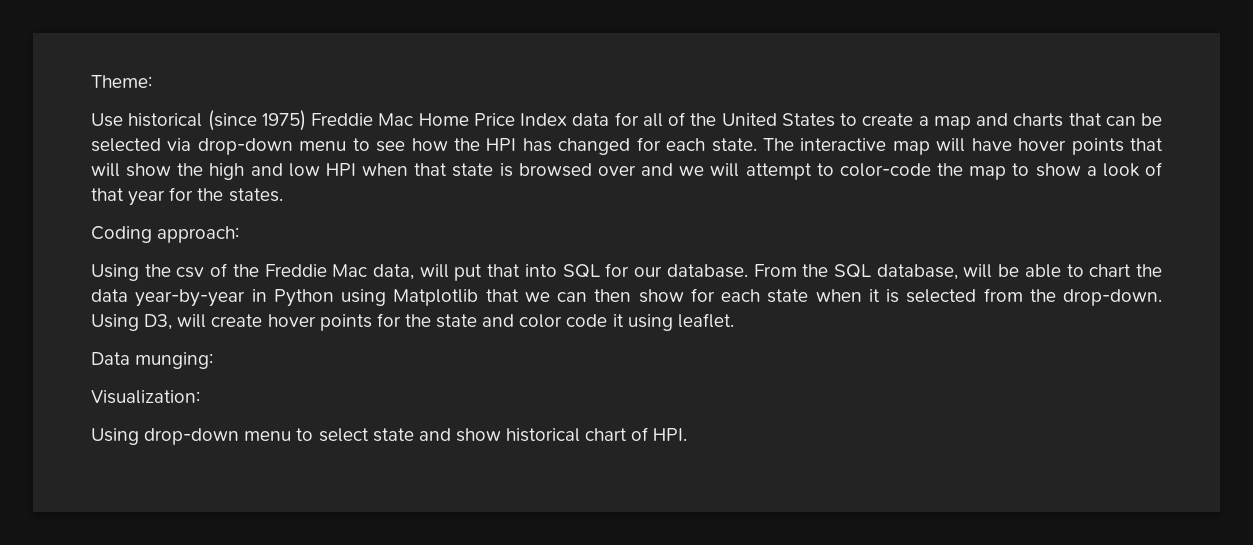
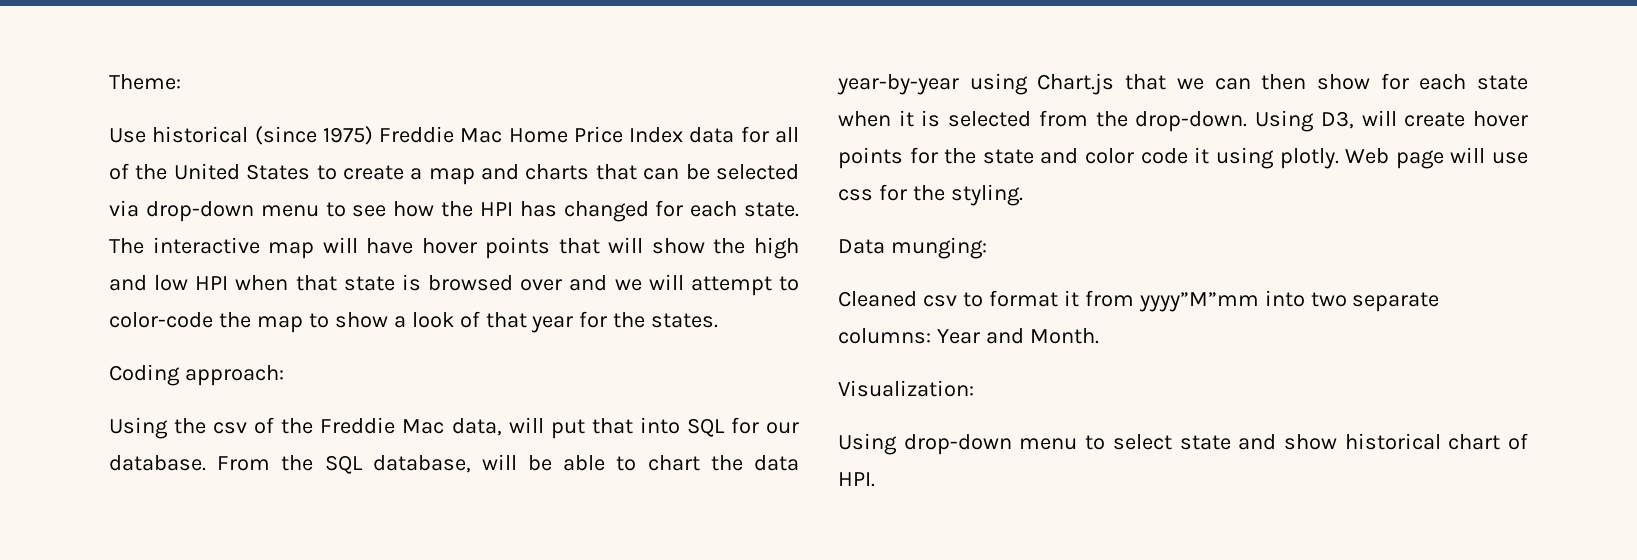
[251,289,479,307] in Python using Matplotlib -> [969,73,1115,95] using Chart.js
[677,313,734,328] [91,352,214,369] leaflet. // Data munging: -> [1279,147,1529,169] [838,184,1023,206] [838,237,987,259] [838,290,1440,312] [838,328,1099,344] plotly. Web page will use css for the styling. // Data munging: // Cleaned csv to format it from yyyy”M”mm into two separate columns: Year and Month.

